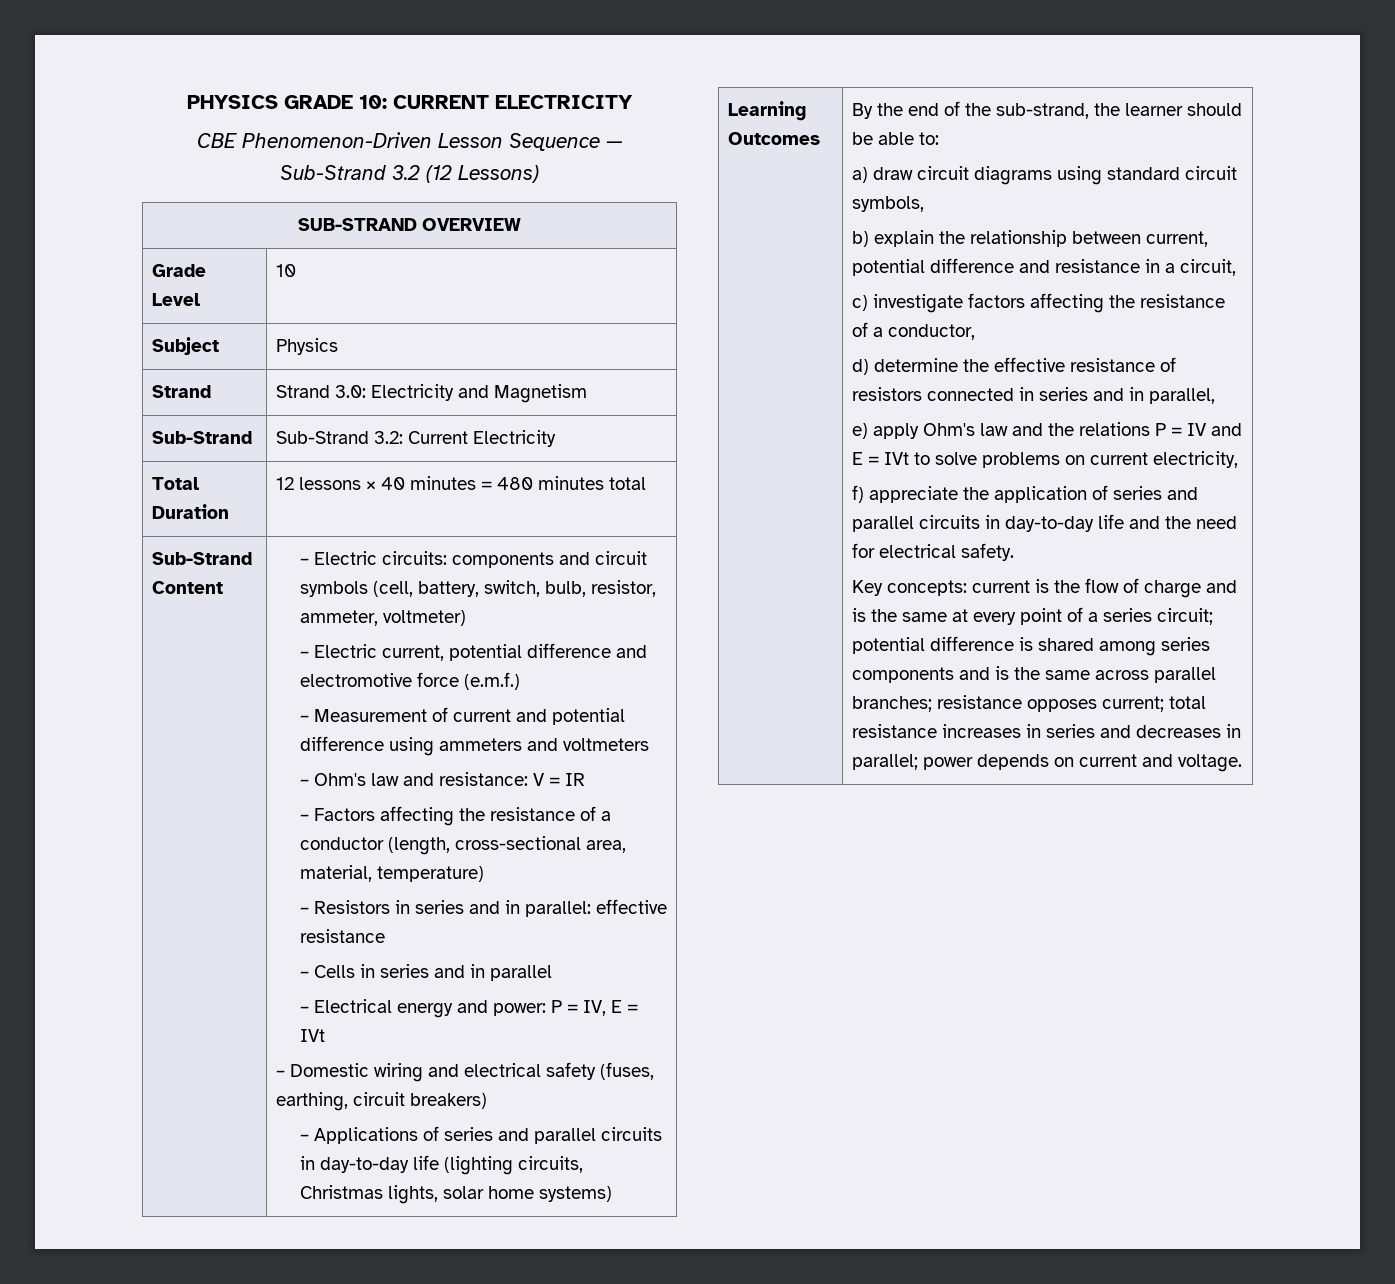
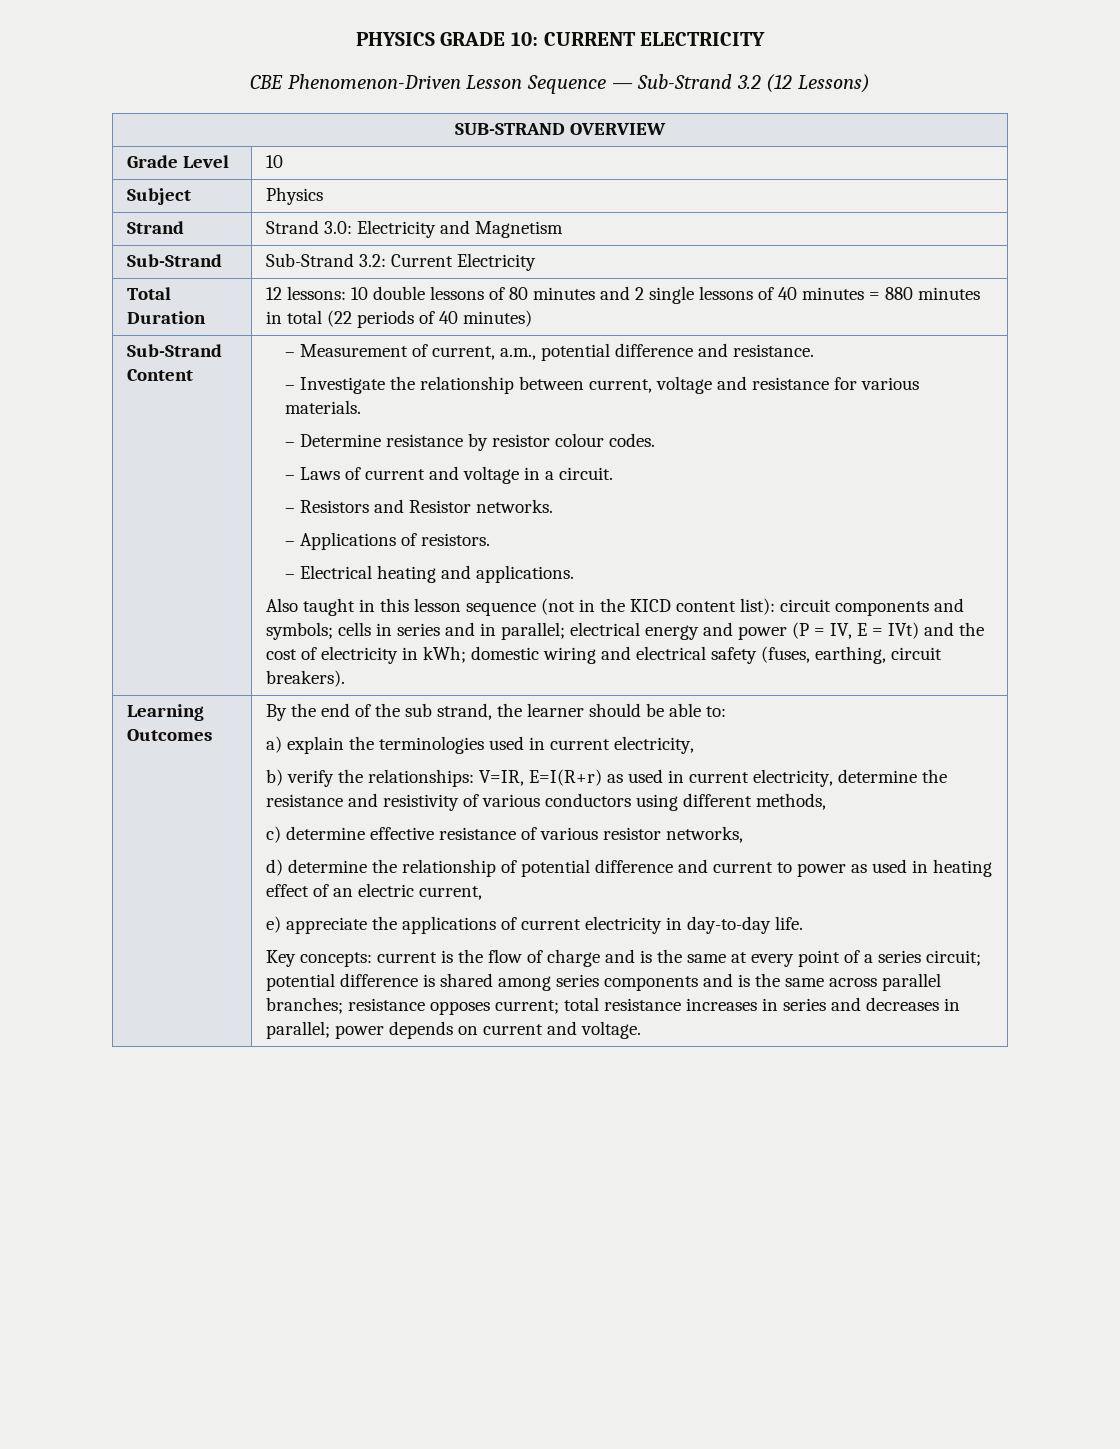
[298,476,646,490] [151,552,252,565] [151,581,223,594] [300,551,648,568] [300,580,657,597] [300,610,467,626] [300,643,648,661] [300,672,521,690] [300,707,626,725] [300,736,650,756] [300,772,586,786] [300,806,612,826] [300,836,627,855] [300,865,485,882] [300,899,668,917] [300,929,386,943] [300,964,553,981] [300,999,639,1018] [300,1029,326,1042] [275,1063,369,1077] lessons × 40 minutes = 480 minutes total // Sub-Strand Content | – Electric circuits: components and circuit symbols (cell, battery, switch, bulb, resistor, ammeter, voltmeter) // – Electric current, potential difference and electromotive force (e.m.f.) // – Measurement of current and potential difference using ammeters and voltmeters // – Ohm's law and resistance: V = IR // – Factors affecting the resistance of a conductor (length, cross-sectional area, material, temperature) // – Resistors in series and in parallel: effective resistance // – Cells in series and in parallel // – Electrical energy and power: P = IV, E = IVt // – Domestic -> [286,286,980,304] [265,310,532,328] [126,344,222,357] [126,369,193,381] [284,343,814,361] [284,376,919,394] [284,400,361,414] [284,433,655,451] [284,466,613,484] [284,499,553,513] [284,532,490,550] [284,565,574,583] [265,598,964,616] [265,622,984,640] [265,646,539,664] lessons: 10 double lessons of 80 minutes and 2 single lessons of 40 minutes = 880 minutes in total (22 periods of 40 minutes) // Sub-Strand Content | – Measurement of current, a.m., potential difference and resistance. // – Investigate the relationship between current, voltage and resistance for various materials. // – Determine resistance by resistor colour codes. // – Laws of current and voltage in a circuit. // – Resistors and Resistor networks. // – Applications of resistors. // – Electrical heating and applications. // Also taught in this lesson sequence (not in the KICD content list): circuit components and symbols; cells in series and in parallel; electrical energy and power (P = IV, E = IVt) and the cost of electricity in kWh; domestic
[409,1093,487,1109] [300,1126,663,1144] [300,1155,584,1175] [300,1185,613,1204] breakers) // – Applications of series and parallel circuits in day-to-day life (lighting circuits, Christmas lights, solar home systems) -> [265,670,345,687] breakers).
[995,103,1089,119] sub-strand, -> [404,703,492,720] sub strand,
[872,166,1237,185] [851,196,924,212] [851,230,1208,247] [851,258,1236,276] [851,293,1225,313] [851,322,975,340] [851,357,1176,375] [851,387,1215,404] [851,422,1242,439] [851,451,1238,468] [851,485,1198,503] [851,514,1237,532] [851,543,1014,561] draw circuit diagrams using standard circuit symbols, // b) explain the relationship between current, potential difference and resistance in a circuit, // c) investigate factors affecting the resistance of a conductor, // d) determine the effective resistance of resistors connected in series and in parallel, // e) apply Ohm's law and the relations P = IV and E = IVt to solve problems on current electricity, // f) appreciate the application of series and parallel circuits in day-to-day life and the need for electrical safety. -> [286,736,694,754] [265,769,947,787] [265,793,826,811] [265,826,743,843] [265,859,992,877] [265,883,482,900] [265,916,803,934] explain the terminologies used in current electricity, // b) verify the relationships: V=IR, E=I(R+r) as used in current electricity, determine the resistance and resistivity of various conductors using different methods, // c) determine effective resistance of various resistor networks, // d) determine the relationship of potential difference and current to power as used in heating effect of an electric current, // e) appreciate the applications of current electricity in day-to-day life.

